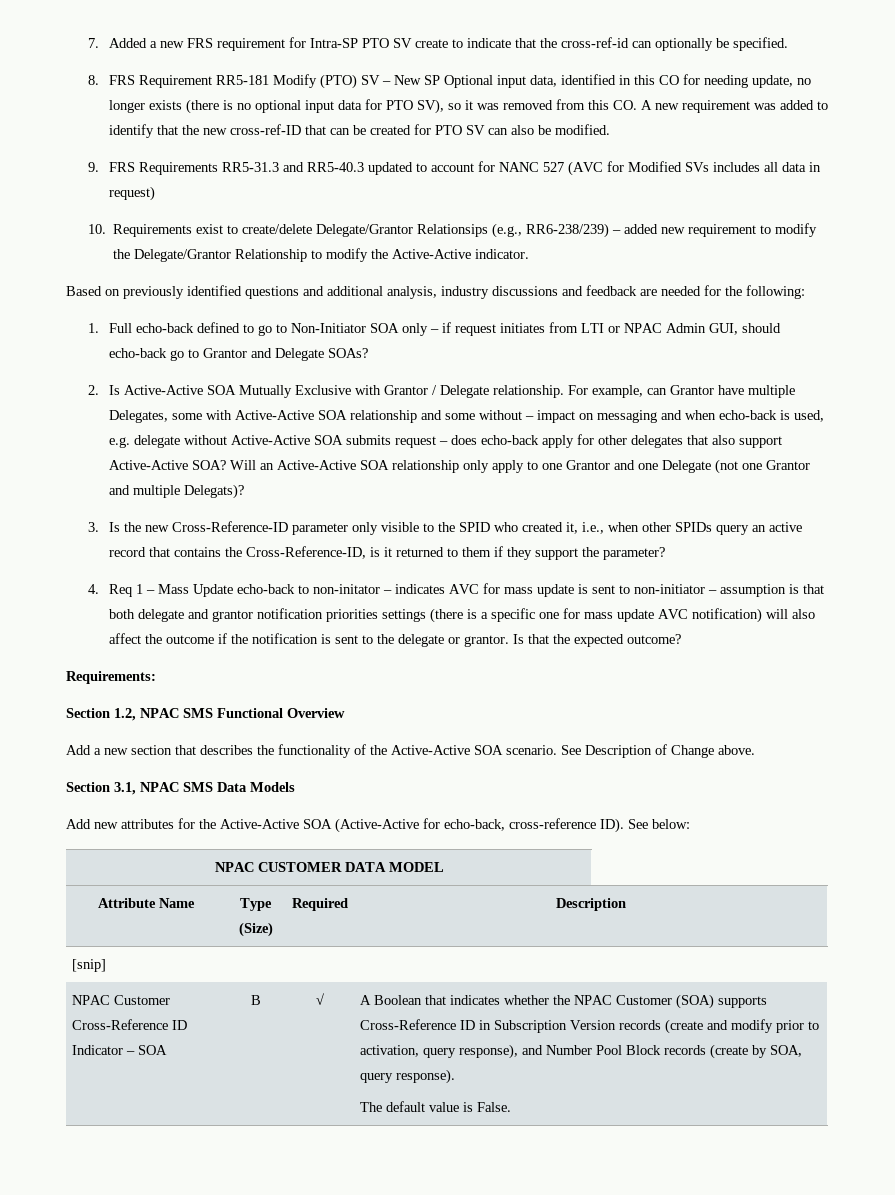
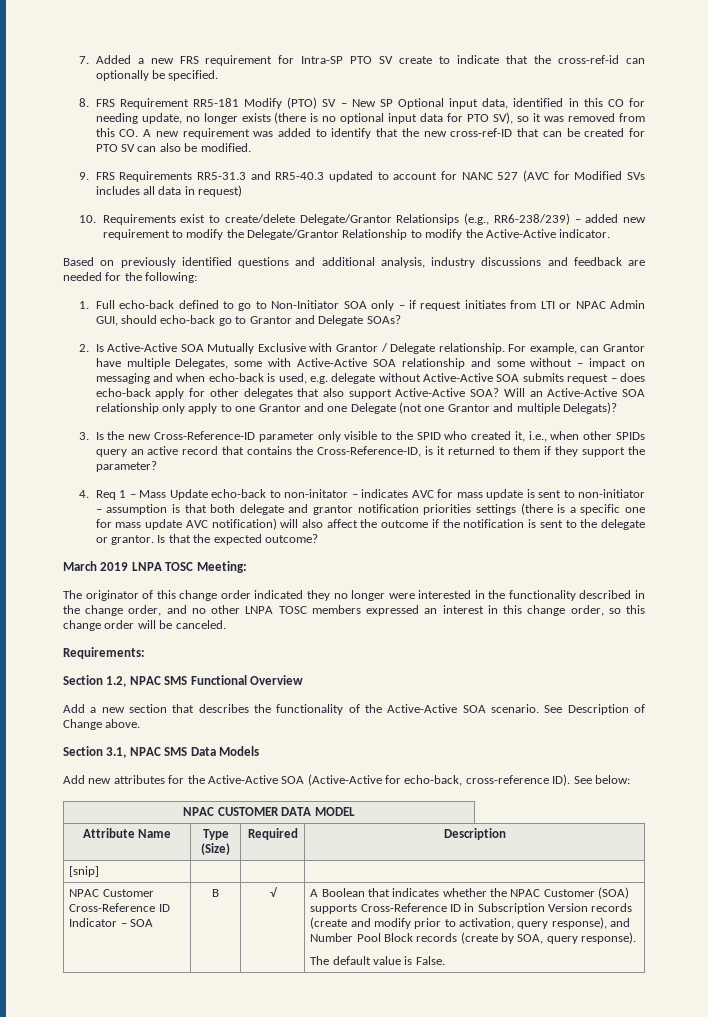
(682, 639) none -> [63,561,247,573] [63,590,645,601] [63,605,646,616] [63,620,226,631] // March 2019 LNPA TOSC Meeting: // The originator of this change order indicated they no longer were interested in the functionality described in the change order, and no other LNPA TOSC members expressed an interest in this change order, so this change order will be canceled.

